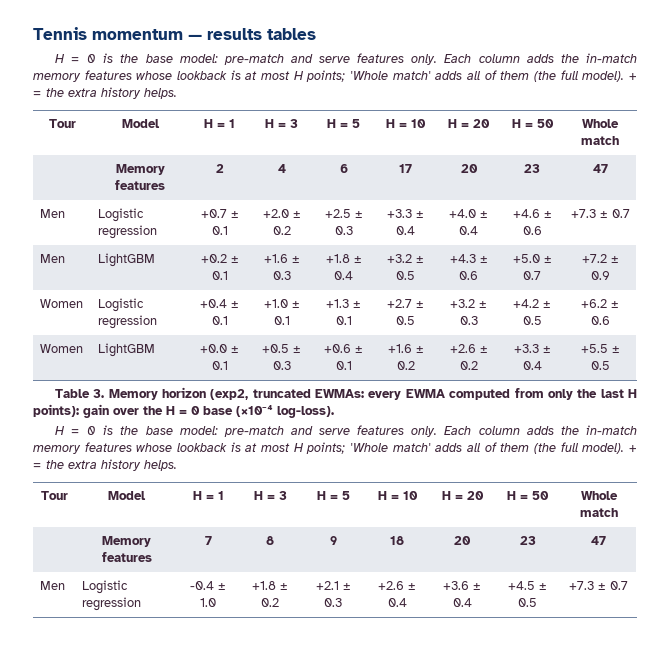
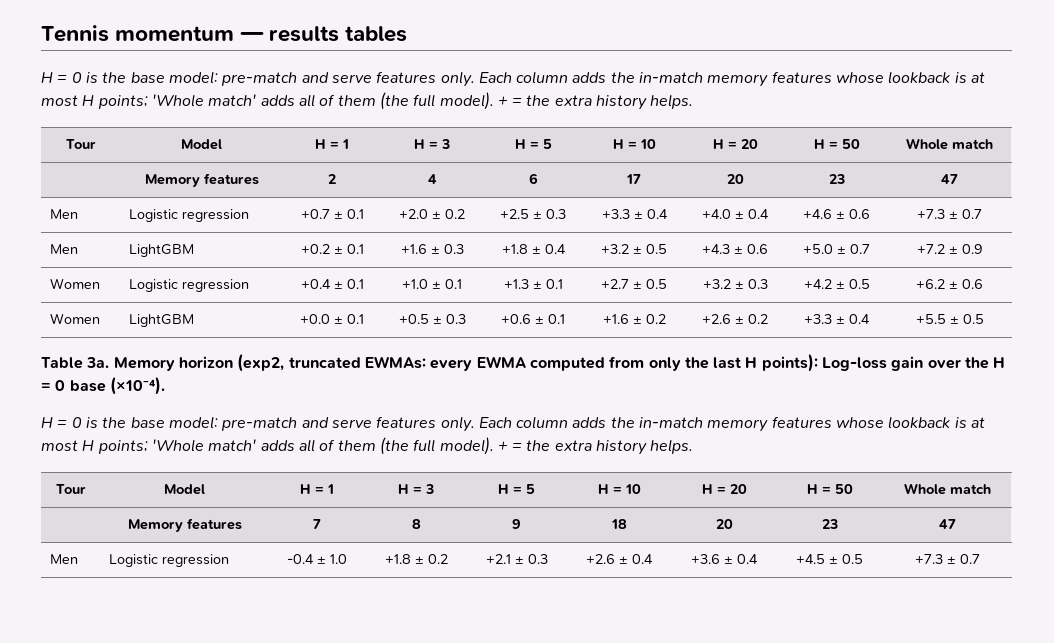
[93,389,105,398] 3. -> [86,357,110,368] 3a.
(79, 410) none -> [822,357,888,371] Log-loss
[236,405,334,418] (×10⁻⁴ log-loss). -> [109,377,165,395] (×10⁻⁴).

